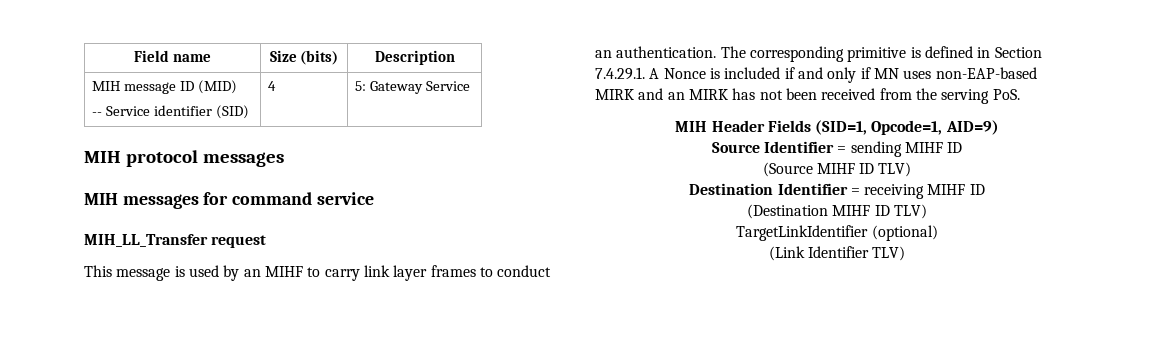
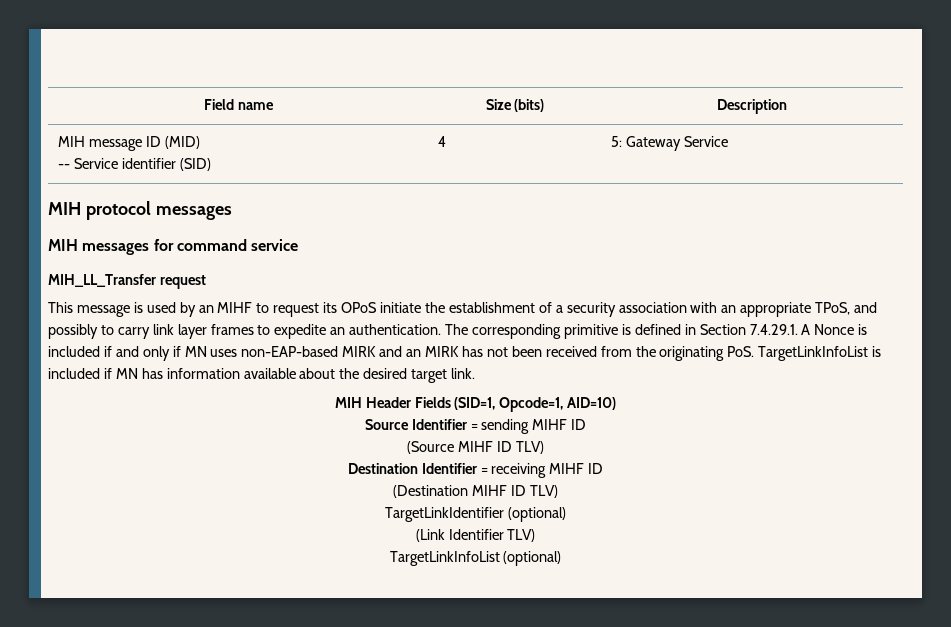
(321, 272) none -> [273,302,878,317] [48,324,114,339] request its OPoS initiate the establishment of a security association with an appropriate TPoS, and possibly to
[497,265,552,277] conduct -> [274,324,327,339] expedite
[941,89,990,104] serving -> [659,346,725,361] originating
(1020, 94) none -> [758,346,882,361] [48,368,476,383] TargetLinkInfoList is included if MN has information available about the desired target link.
[945,120,999,135] AID=9) -> [567,397,617,410] AID=10)
(906, 253) none -> [389,551,562,566] // TargetLinkInfoList (optional)

